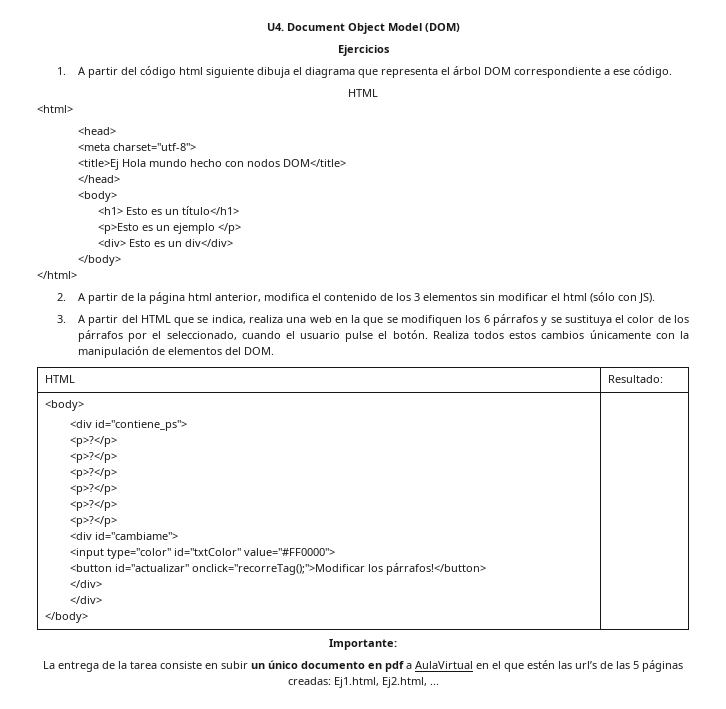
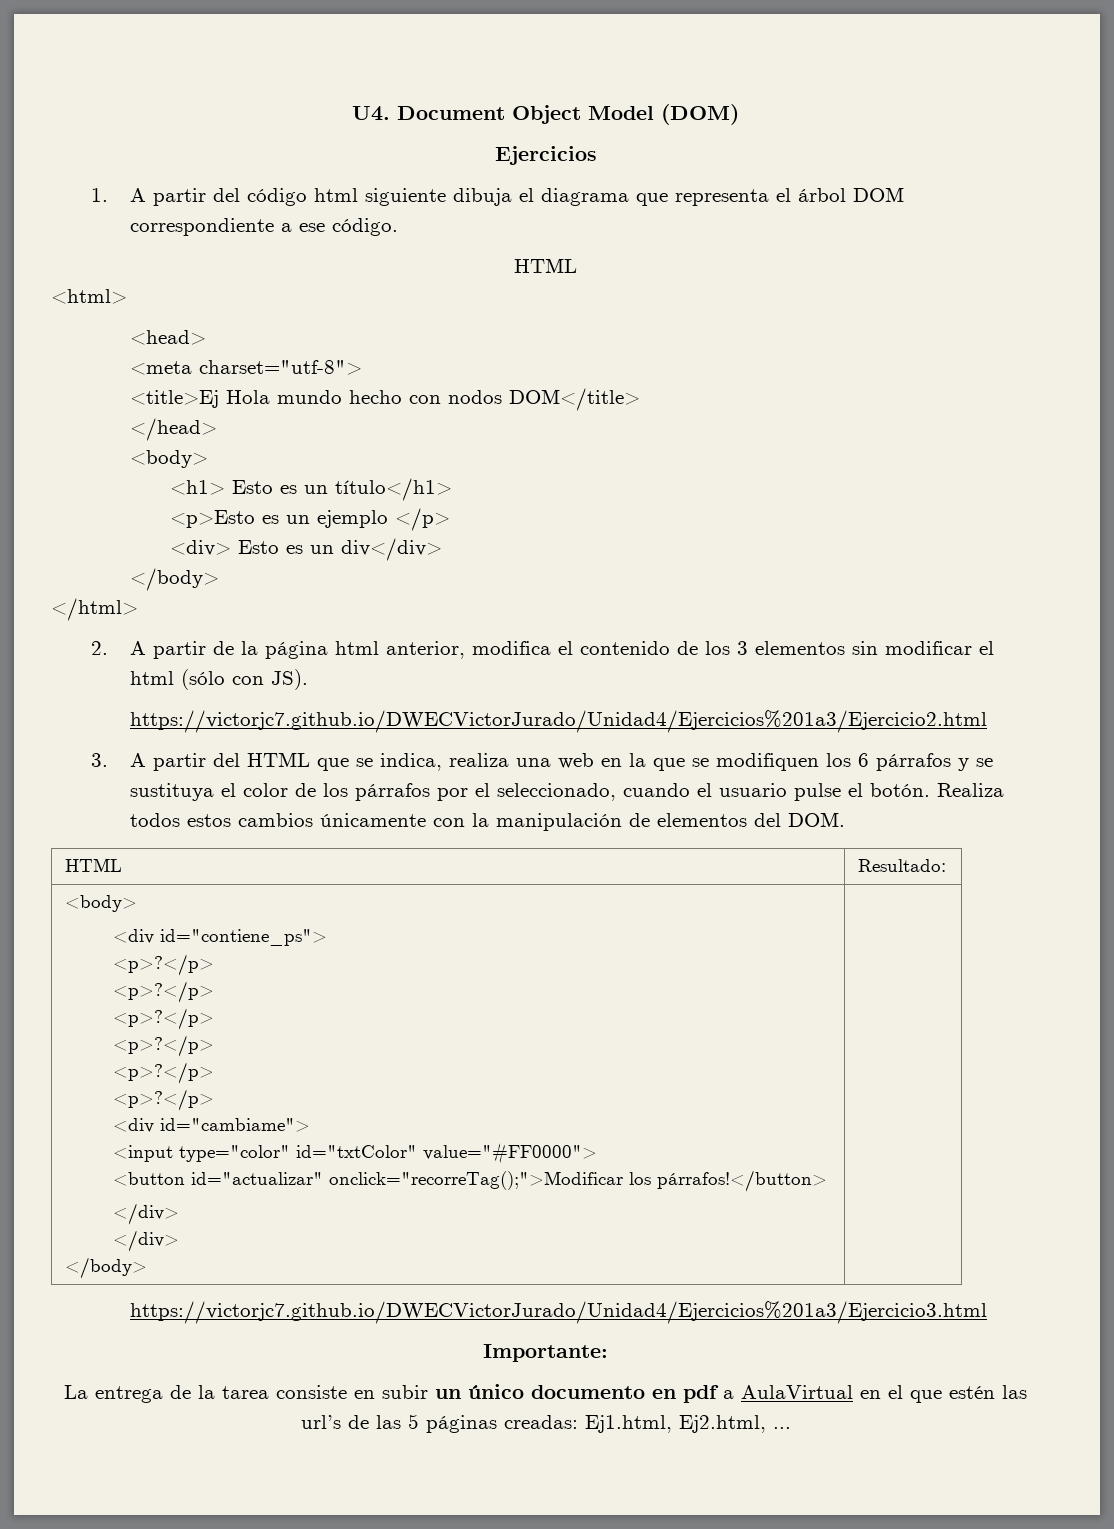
(655, 298) none -> [130,710,988,733] // https://victorjc7.github.io/DWECVictorJurado/Unidad4/Ejercicios%201a3/Ejercicio2.html
(88, 617) none -> [130,1301,988,1324] // https://victorjc7.github.io/DWECVictorJurado/Unidad4/Ejercicios%201a3/Ejercicio3.html

